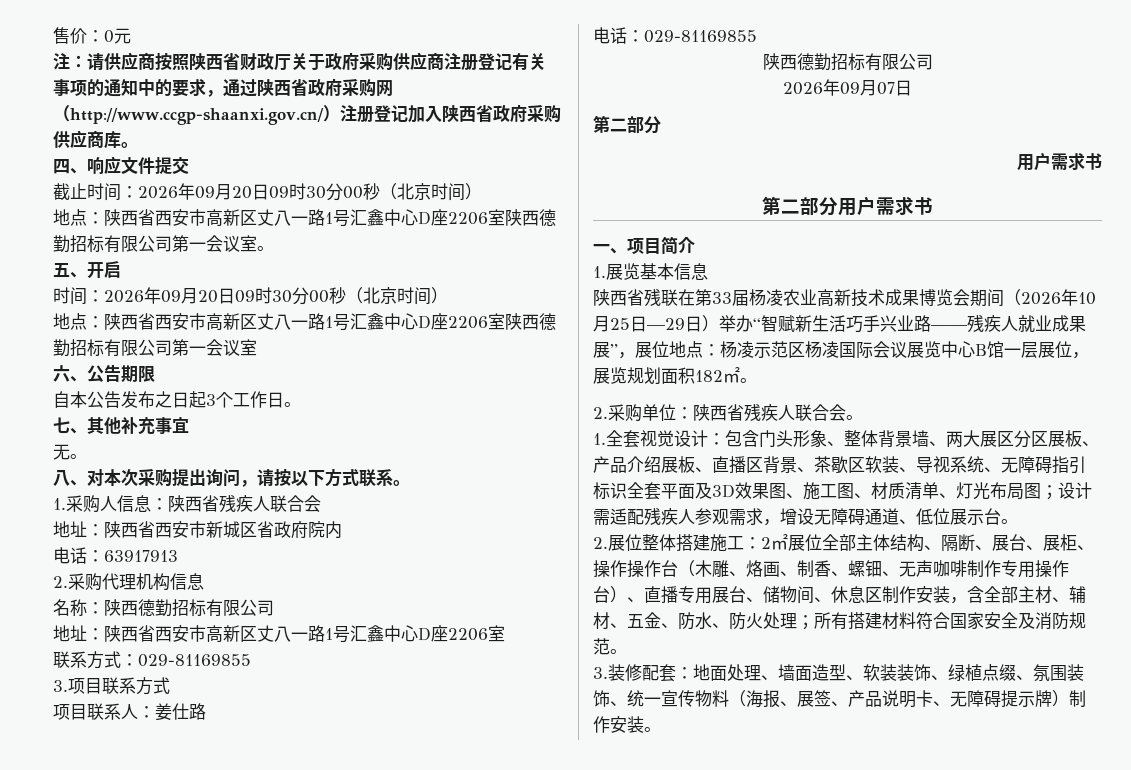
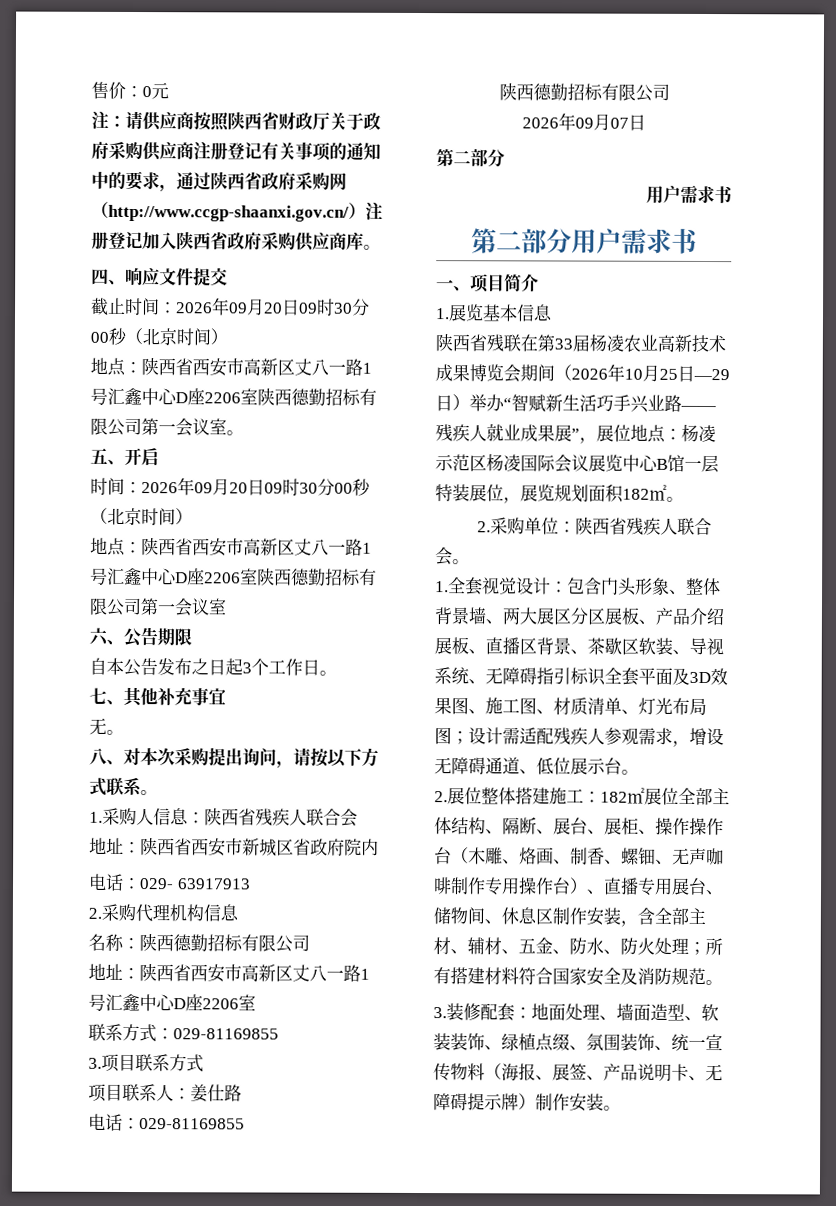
(104, 556) none -> [139,878,174,890] 029-
(1038, 350) none -> [435,484,470,503] 特装
[761,537,771,549] 2 -> [600,791,628,803] 182

